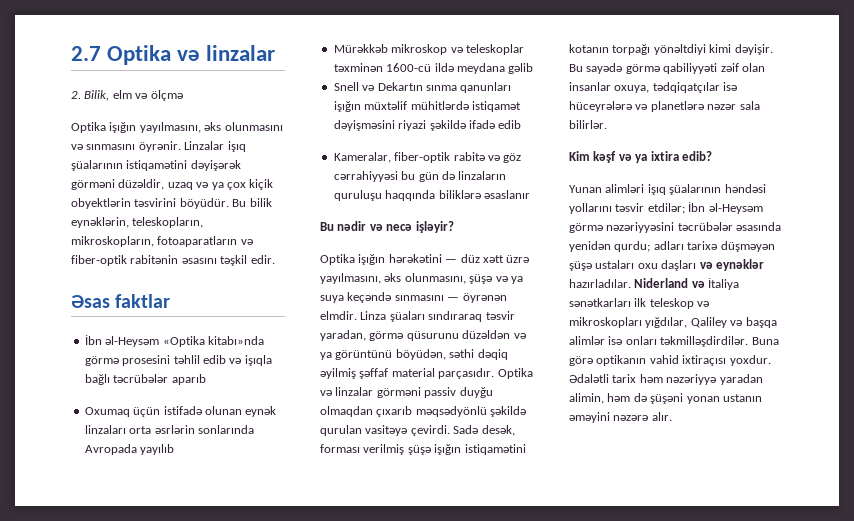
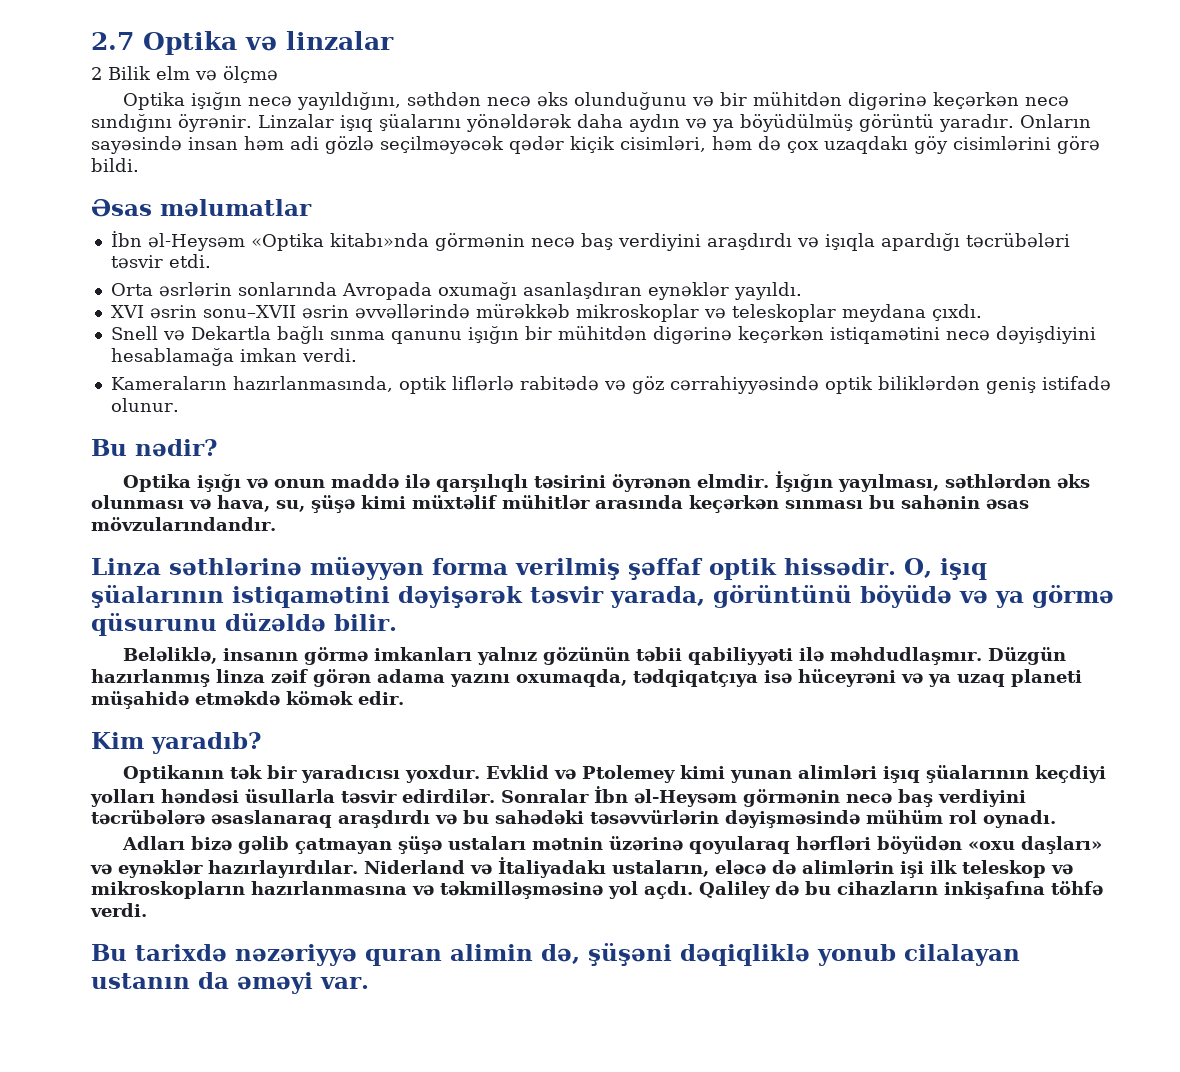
[71,90,110,101] 2. Bilik, -> [91,66,151,80] 2 Bilik
[139,122,283,133] [71,141,246,152] [71,160,241,171] [71,179,274,190] [71,198,272,209] [71,217,204,228] [71,236,253,247] [71,255,275,266] yayılmasını, əks olunmasını və sınmasını öyrənir. Linzalar işıq şüalarının istiqamətini dəyişərək görməni düzəldir, uzaq və ya çox kiçik obyektlərin təsvirini böyüdür. Bu bilik eynəklərin, teleskopların, mikroskopların, fotoaparatların və fiber-optik rabitənin əsasını təşkil edir. -> [248,92,1070,110] [91,114,1091,132] [91,136,1100,154] [91,158,139,172] necə yayıldığını, səthdən necə əks olunduğunu və bir mühitdən digərinə keçərkən necə sındığını öyrənir. Linzalar işıq şüalarını yönəldərək daha aydın və ya böyüdülmüş görüntü yaradır. Onların sayəsində insan həm adi gözlə seçilməyəcək qədər kiçik cisimləri, həm də çox uzaqdakı göy cisimlərini görə bildi.
[115,294,171,308] faktlar -> [160,199,312,217] məlumatlar
[84,355,272,366] [84,374,206,385] [84,406,277,417] [84,425,254,434] [84,444,175,455] [333,44,524,55] [333,63,534,74] [333,82,512,93] [333,101,521,112] [333,120,522,131] [333,152,522,163] [333,171,507,182] [333,190,530,201] [320,221,454,233] [320,254,530,265] [320,273,523,284] [320,292,507,303] [320,311,515,322] [320,330,526,341] [320,349,508,360] [320,368,533,379] [320,387,493,398] [320,406,527,417] [320,425,515,436] [320,444,526,455] [569,44,773,55] [569,63,765,74] [569,82,738,93] [569,101,760,112] [569,120,607,129] [569,151,712,163] [569,184,766,195] [569,202,763,214] [569,222,782,233] [569,241,775,252] [569,260,697,271] görmə prosesini təhlil edib və işıqla bağlı təcrübələr aparıb // Oxumaq üçün istifadə olunan eynək linzaları orta əsrlərin sonlarında Avropada yayılıb // Mürəkkəb mikroskop və teleskoplar təxminən 1600-cü ildə meydana gəlib // Snell və Dekartın sınma qanunları işığın müxtəlif mühitlərdə istiqamət dəyişməsini riyazi şəkildə ifadə edib // Kameralar, fiber-optik rabitə və göz cərrahiyyəsi bu gün də linzaların quruluşu haqqında biliklərə əsaslanır // Bu nədir və necə işləyir? // Optika işığın hərəkətini — düz xətt üzrə yayılmasını, əks olunmasını, şüşə və ya suya keçəndə sınmasını — öyrənən elmdir. Linza şüaları sındıraraq təsvir yaradan, görmə qüsurunu düzəldən və ya görüntünü böyüdən, səthi dəqiq əyilmiş şəffaf material parçasıdır. Optika və linzalar görməni passiv duyğu olmaqdan çıxarıb məqsədyönlü şəkildə qurulan vasitəyə çevirdi. Sadə desək, forması verilmiş şüşə işığın istiqamətini kotanın torpağı yönəltdiyi kimi dəyişir. Bu sayədə görmə qabiliyyəti zəif olan insanlar oxuya, tədqiqatçılar isə hüceyrələrə və planetlərə nəzər sala bilirlər. // Kim kəşf və ya ixtira edib? // Yunan alimləri işıq şüalarının həndəsi yollarını təsvir etdilər; İbn əl-Heysəm görmə nəzəriyyəsini təcrübələr əsasında yenidən qurdu; adları tarixə düşməyən şüşə ustaları oxu daşları -> [434,233,1070,251] [110,254,211,269] [110,282,802,300] [110,304,982,322] [110,326,1096,344] [110,348,357,366] [110,376,1111,394] [110,398,179,412] [91,439,217,457] [123,471,1090,492] [91,495,1029,513] [91,517,276,531] [91,557,987,580] [91,585,1114,608] [91,613,397,636] [123,647,1066,665] [91,669,1082,687] [91,691,404,709] [91,732,261,754] [123,765,1106,783] [90,786,1026,807] [91,810,1056,828] [122,836,1103,854] görmənin necə baş verdiyini araşdırdı və işıqla apardığı təcrübələri təsvir etdi. // Orta əsrlərin sonlarında Avropada oxumağı asanlaşdıran eynəklər yayıldı. // XVI əsrin sonu–XVII əsrin əvvəllərində mürəkkəb mikroskoplar və teleskoplar meydana çıxdı. // Snell və Dekartla bağlı sınma qanunu işığın bir mühitdən digərinə keçərkən istiqamətini necə dəyişdiyini hesablamağa imkan verdi. // Kameraların hazırlanmasında, optik liflərlə rabitədə və göz cərrahiyyəsində optik biliklərdən geniş istifadə olunur. // Bu nədir? // Optika işığı və onun maddə ilə qarşılıqlı təsirini öyrənən elmdir. İşığın yayılması, səthlərdən əks olunması və hava, su, şüşə kimi müxtəlif mühitlər arasında keçərkən sınması bu sahənin əsas mövzularındandır. // Linza səthlərinə müəyyən forma verilmiş şəffaf optik hissədir. O, işıq şüalarının istiqamətini dəyişərək təsvir yarada, görüntünü böyüdə və ya görmə qüsurunu düzəldə bilir. // Beləliklə, insanın görmə imkanları yalnız gözünün təbii qabiliyyəti ilə məhdudlaşmır. Düzgün hazırlanmış linza zəif görən adama yazını oxumaqda, tədqiqatçıya isə hüceyrəni və ya uzaq planeti müşahidə etməkdə kömək edir. // Kim yaradıb? // Optikanın tək bir yaradıcısı yoxdur. Evklid və Ptolemey kimi yunan alimləri işıq şüalarının keçdiyi yolları həndəsi üsullarla təsvir edirdilər. Sonralar İbn əl-Heysəm görmənin necə baş verdiyini təcrübələrə əsaslanaraq araşdırdı və bu sahədəki təsəvvürlərin dəyişməsində mühüm rol oynadı. // Adları bizə gəlib çatmayan şüşə ustaları mətnin üzərinə qoyularaq hərfləri böyüdən «oxu daşları»
[569,279,631,288] hazırladılar. -> [208,860,358,878] hazırlayırdılar.
[708,278,740,290] [569,298,710,309] [569,317,777,328] [569,336,779,347] [569,355,771,366] [569,374,763,385] [569,393,762,404] [569,412,672,423] İtaliya sənətkarları ilk teleskop və mikroskopları yığdılar, Qaliley və başqa alimlər isə onları təkmilləşdirdilər. Buna görə optikanın vahid ixtiraçısı yoxdur. Ədalətli tarix həm nəzəriyyə yaradan alimin, həm də şüşəni yonan ustanın əməyini nəzərə alır. -> [497,857,1073,878] [91,881,1103,899] [90,903,147,917] [91,943,1020,966] [91,972,369,994] İtaliyadakı ustaların, eləcə də alimlərin işi ilk teleskop və mikroskopların hazırlanmasına və təkmilləşməsinə yol açdı. Qaliley də bu cihazların inkişafına töhfə verdi. // Bu tarixdə nəzəriyyə quran alimin də, şüşəni dəqiqliklə yonub cilalayan ustanın da əməyi var.

